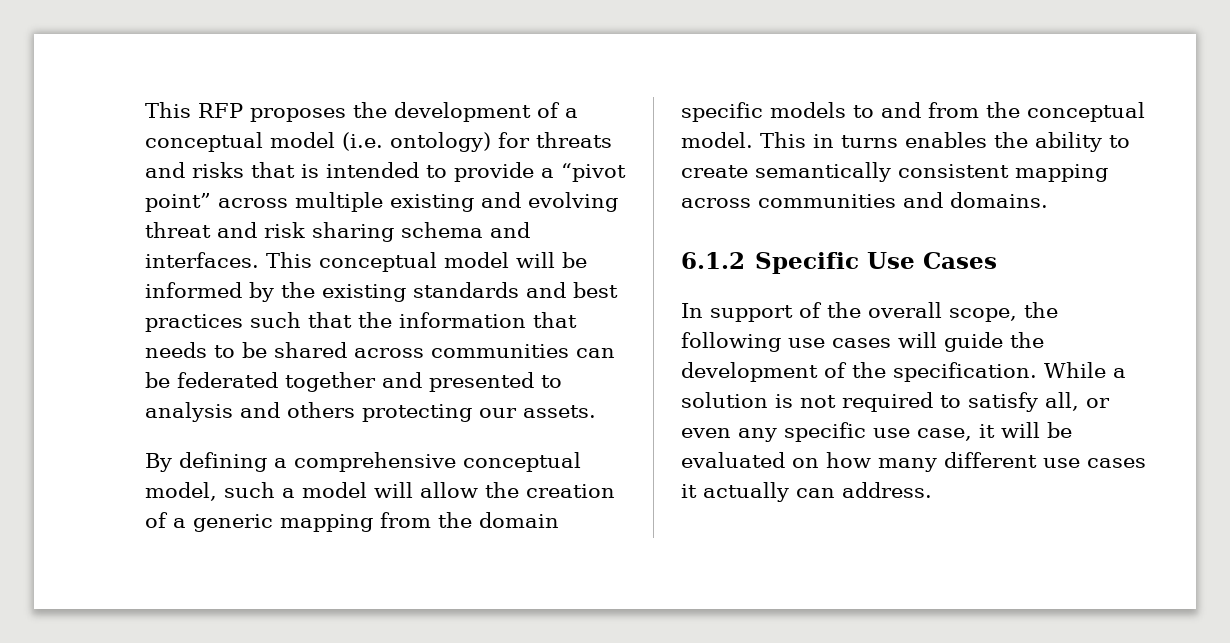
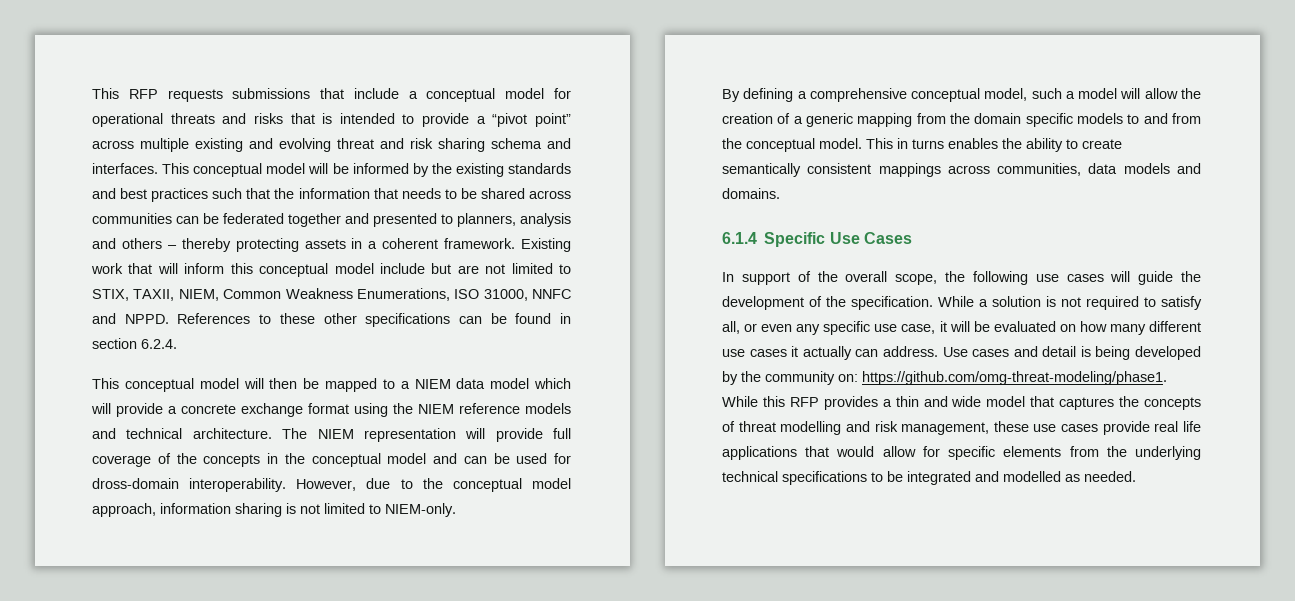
[250,102,578,122] [145,132,530,152] proposes the development of a conceptual model (i.e. ontology) for -> [167,88,571,102] [92,113,163,127] requests submissions that include a conceptual model for operational
(562, 381) none -> [457,213,516,227] planners,
[362,404,596,422] protecting our assets. -> [167,238,571,252] [91,263,572,277] [92,288,571,301] [92,313,571,327] [92,338,177,349] [92,378,571,392] [91,403,571,417] [92,428,571,442] [92,453,571,467] [92,478,572,492] [92,503,456,517] – thereby protecting assets in a coherent framework. Existing work that will inform this conceptual model include but are not limited to STIX, TAXII, NIEM, Common Weakness Enumerations, ISO 31000, NNFC and NPPD. References to these other specifications can be found in section 6.2.4. // This conceptual model will then be mapped to a NIEM data model which will provide a concrete exchange format using the NIEM reference models and technical architecture. The NIEM representation will provide full coverage of the concepts in the conceptual model and can be used for dross-domain interoperability. However, due to the conceptual model approach, information sharing is not limited to NIEM-only.
[1015,164,1108,182] [681,194,896,208] mapping across communities -> [878,163,1170,177] mappings across communities, data models
[681,252,745,269] 6.1.2 -> [722,232,757,244] 6.1.4
(932, 490) none -> [942,346,1201,360] [722,371,1167,385] [722,396,1201,410] [722,421,1201,435] [722,446,1201,460] [722,471,1136,485] Use cases and detail is being developed by the community on: https://github.com/omg-threat-modeling/phase1. While this RFP provides a thin and wide model that captures the concepts of threat modelling and risk management, these use cases provide real life applications that would allow for specific elements from the underlying technical specifications to be integrated and modelled as needed.

